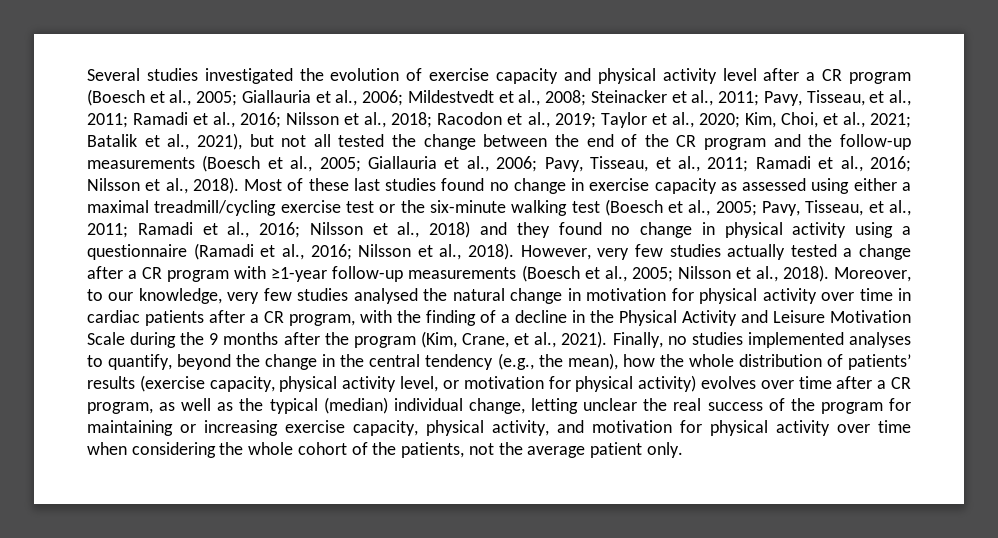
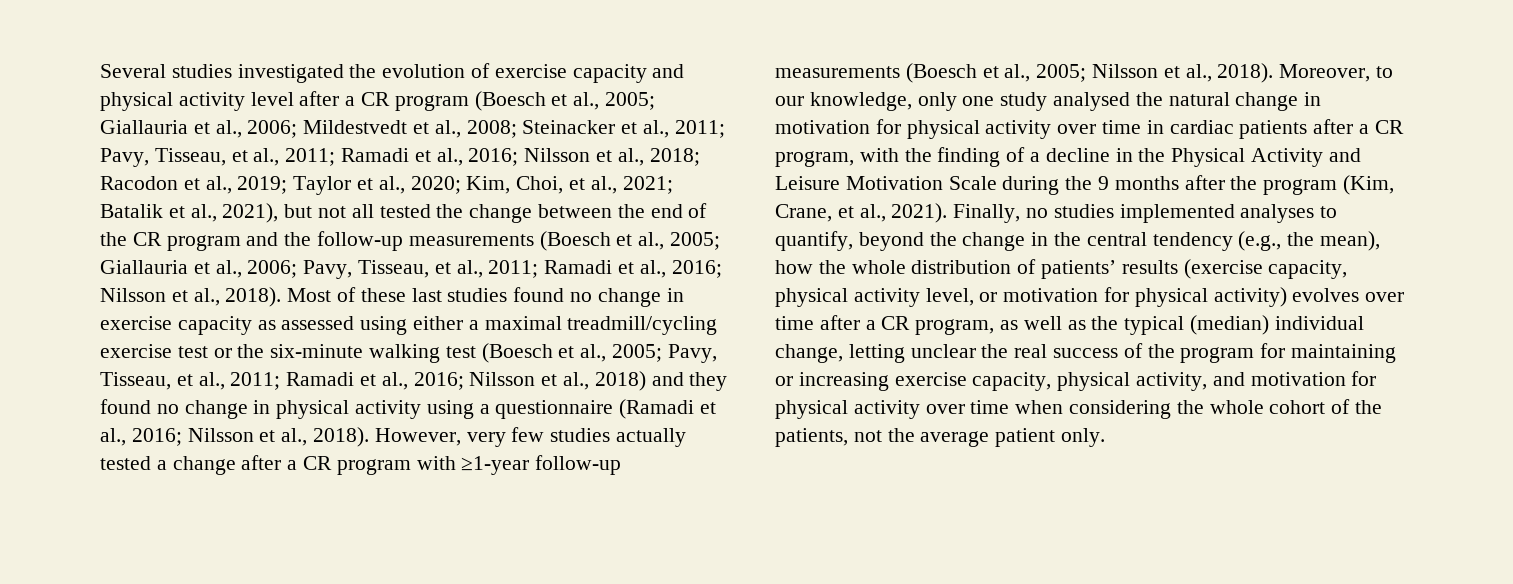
[227,288,349,304] very few studies -> [917,92,1048,111] only one study

